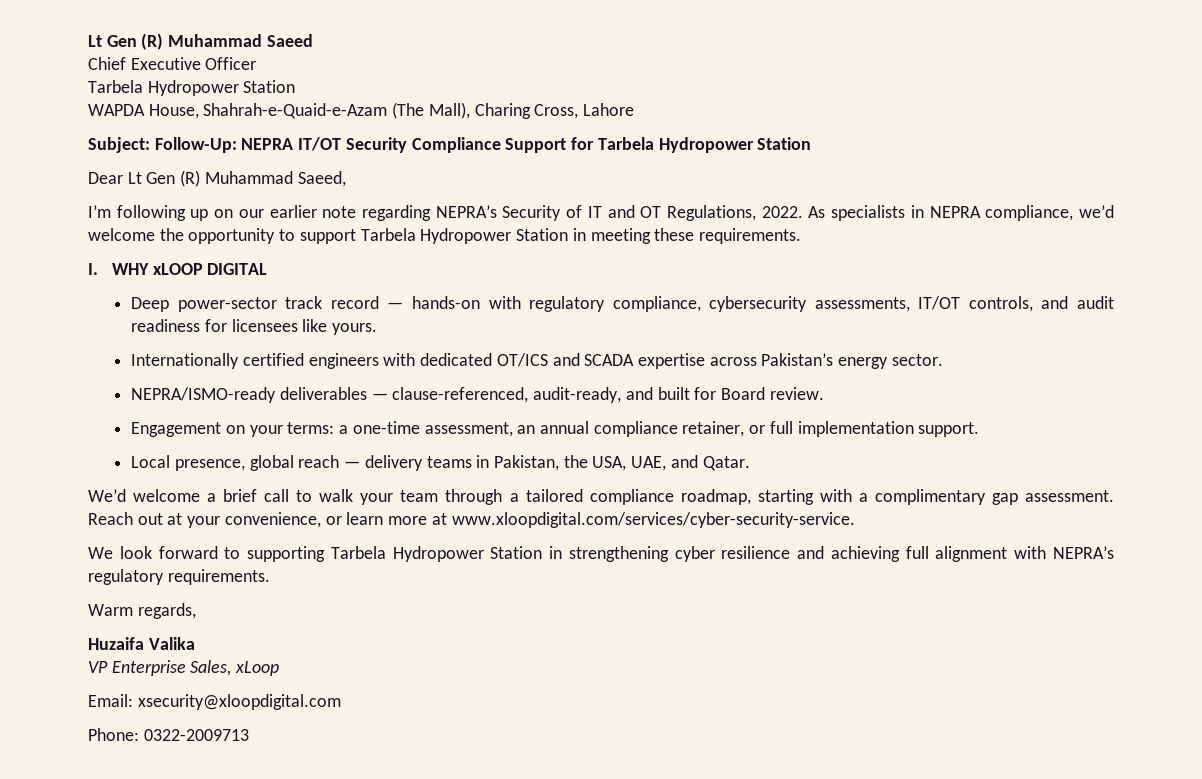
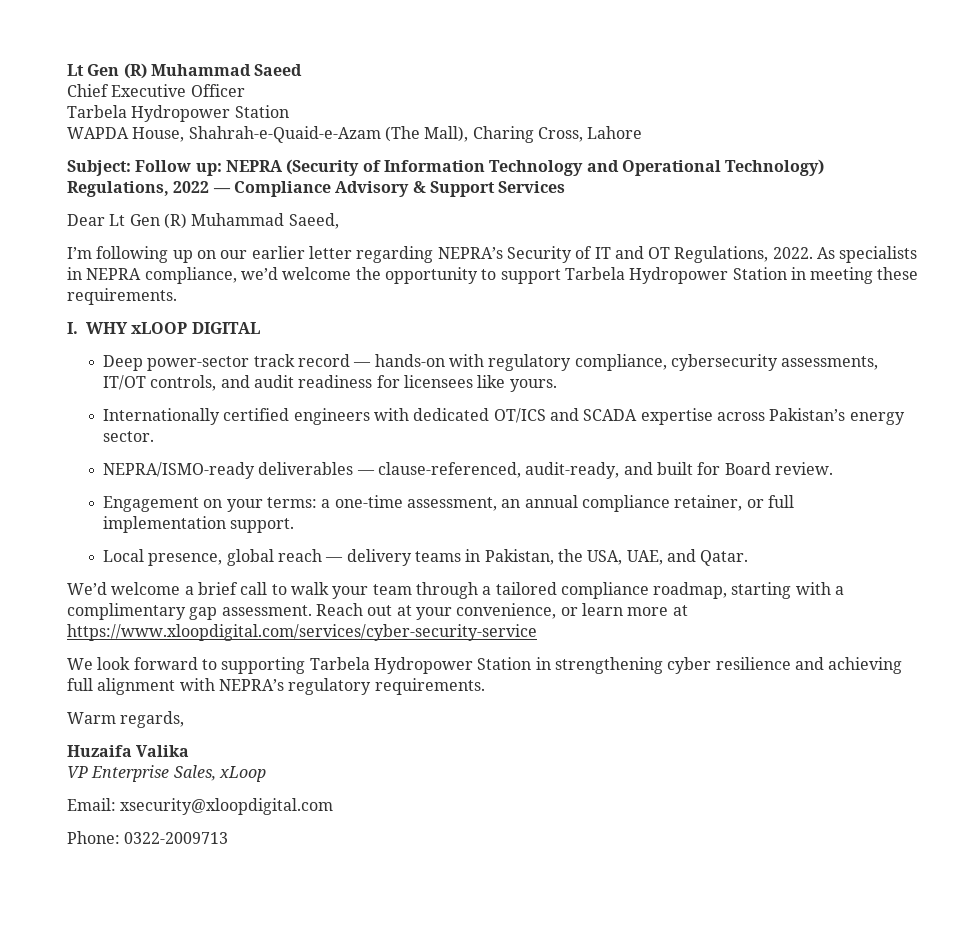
[154,137,812,153] Follow-Up: NEPRA IT/OT Security Compliance Support for Tarbela Hydropower Station -> [135,159,825,176] [67,181,566,197] Follow up: NEPRA (Security of Information Technology and Operational Technology) Regulations, 2022 — Compliance Advisory & Support Services
[322,206,357,218] note -> [308,246,352,259] letter
[451,512,855,528] www.xloopdigital.com/services/cyber-security-service. -> [67,624,537,641] https://www.xloopdigital.com/services/cyber-security-service

